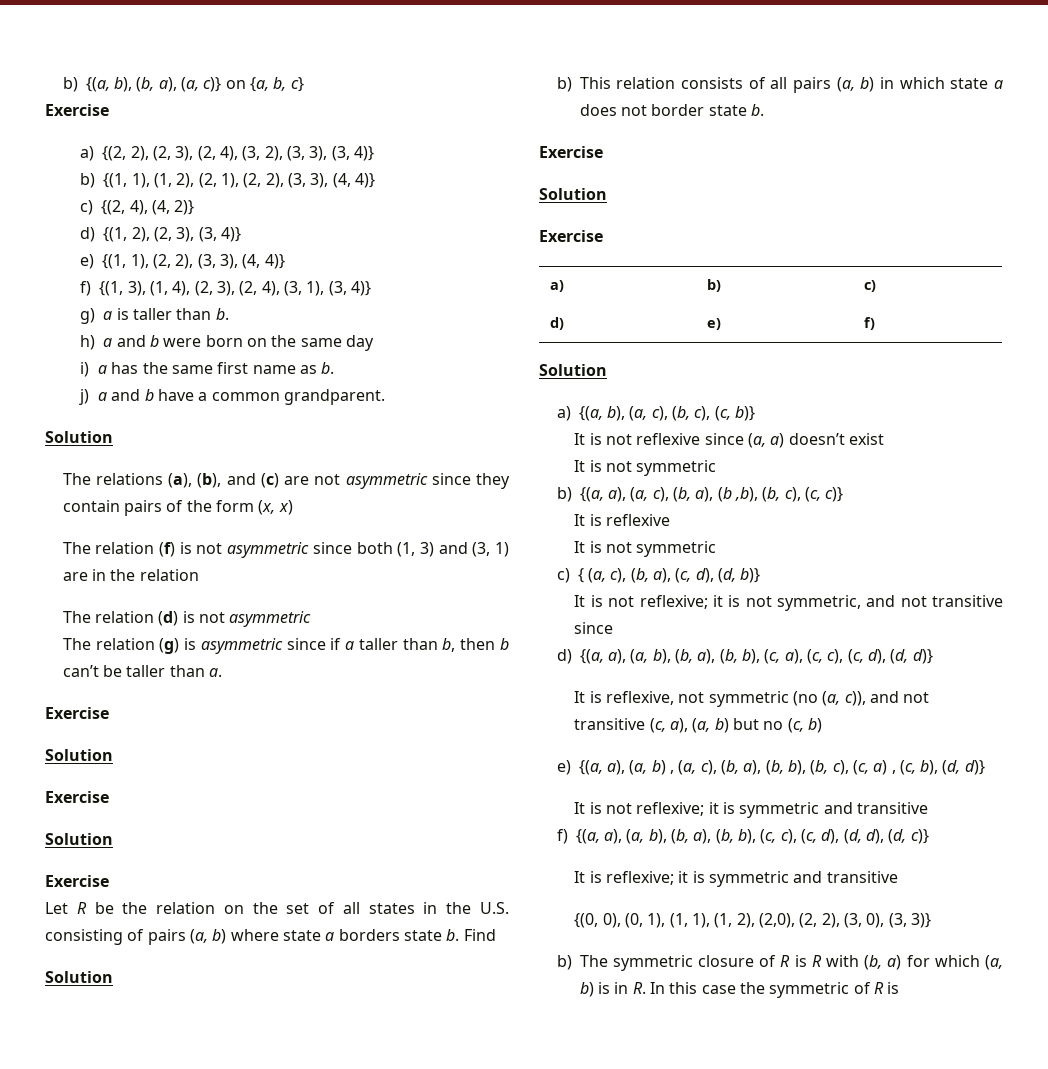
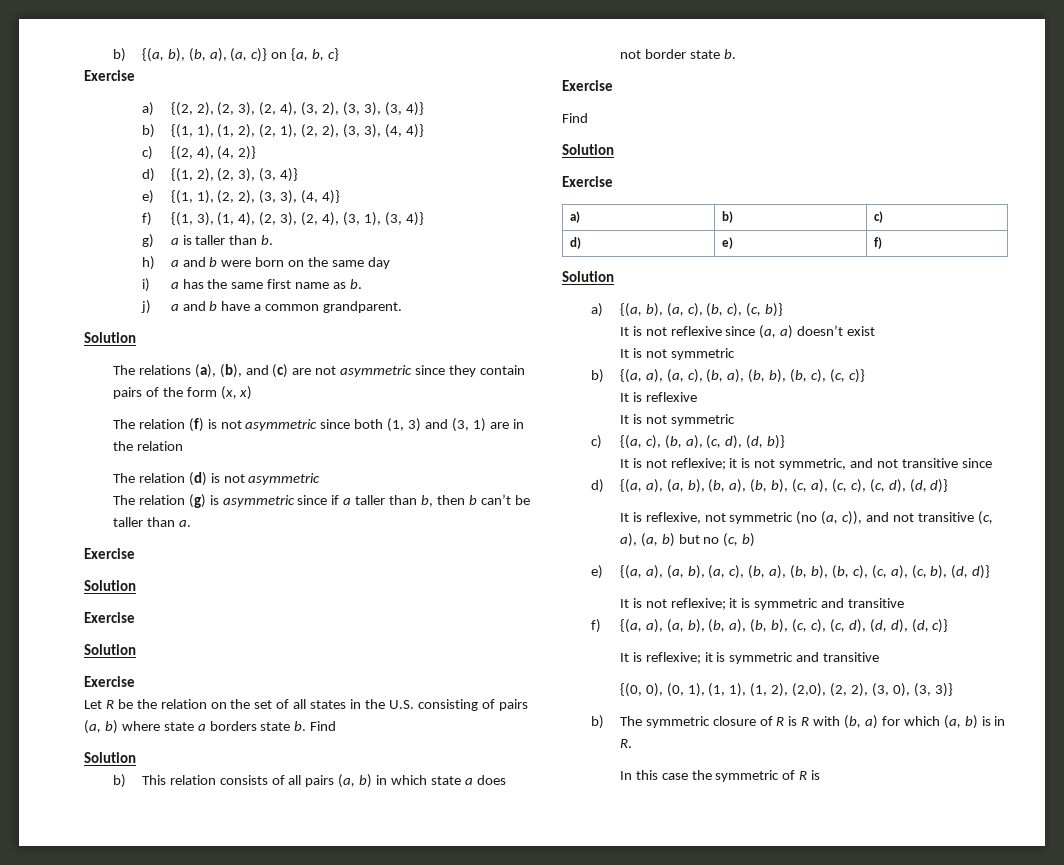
(603, 152) none -> [562,113,588,123] // Find
[717,487,758,502] (b ,b), -> [748,369,787,383] (b, b),
[577,568,607,583] { (a, -> [619,435,642,449] {(a,
[651,760,896,775] b) , (a, c), (b, a), (b, b), (b, c), (c, a) , -> [687,565,908,579] b), (a, c), (b, a), (b, b), (b, c), (c, a),
(646, 988) none -> (632, 743) //

